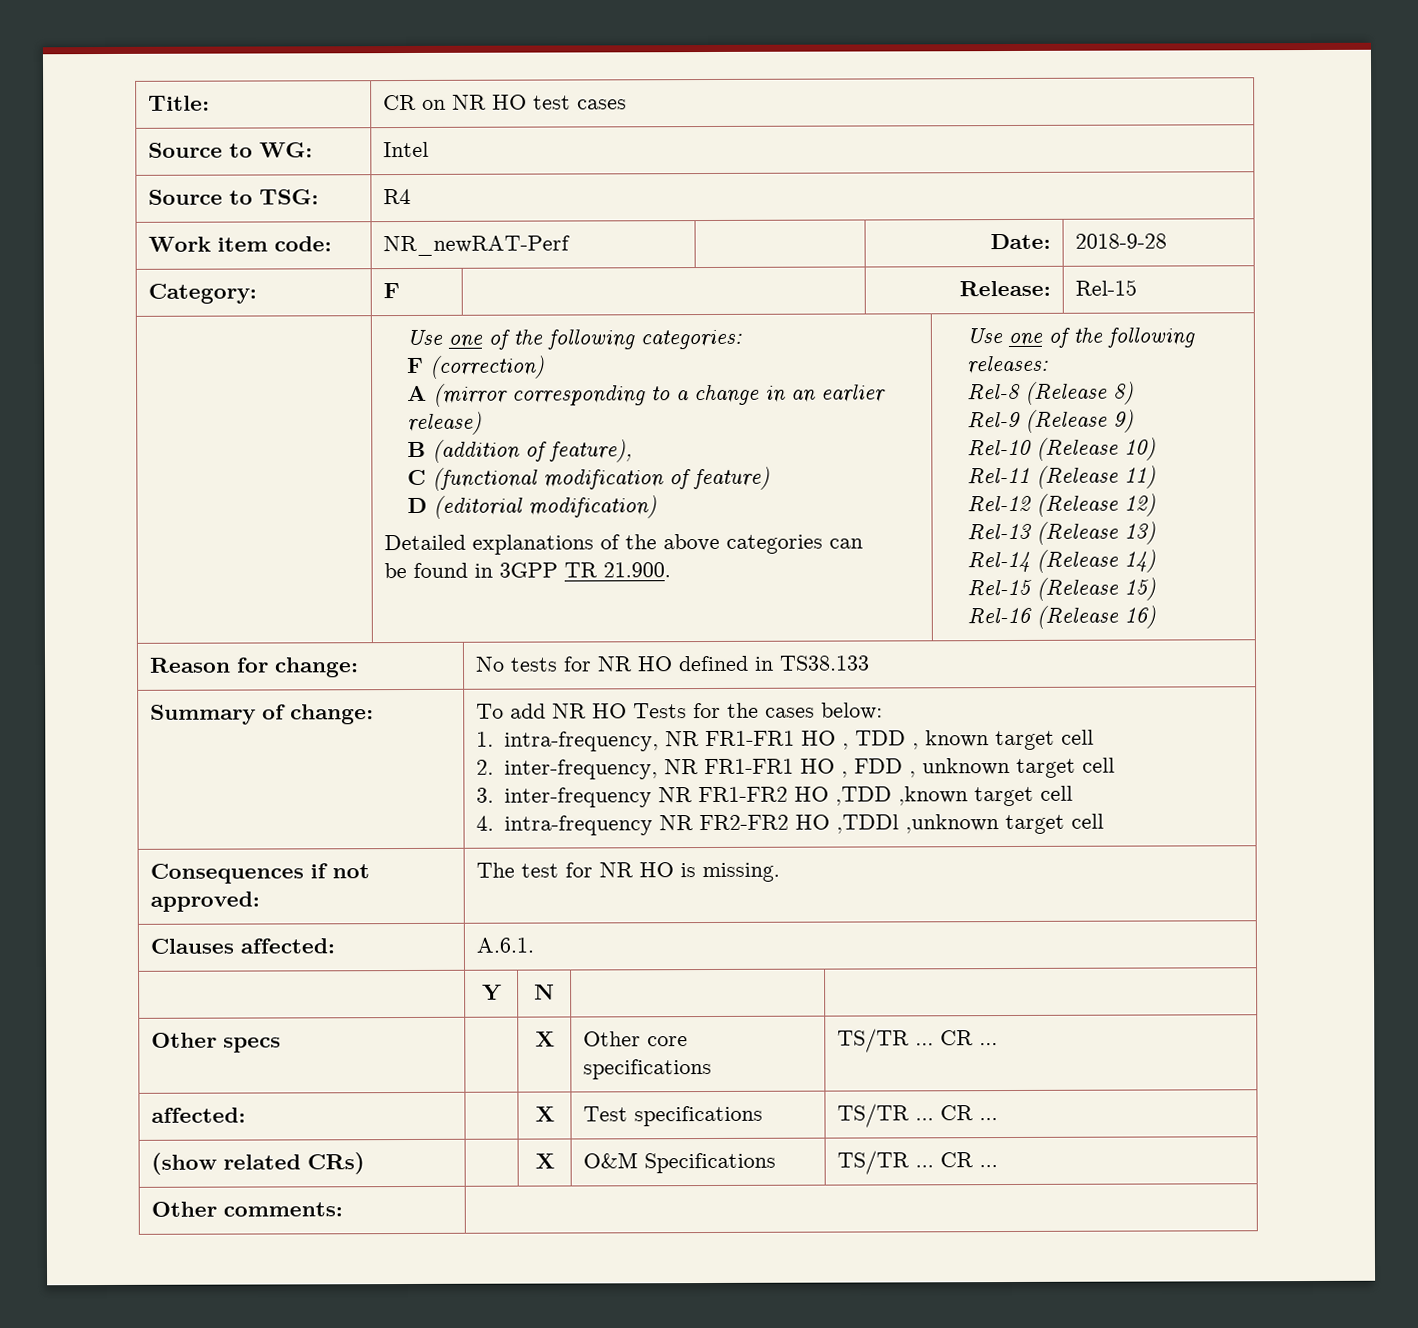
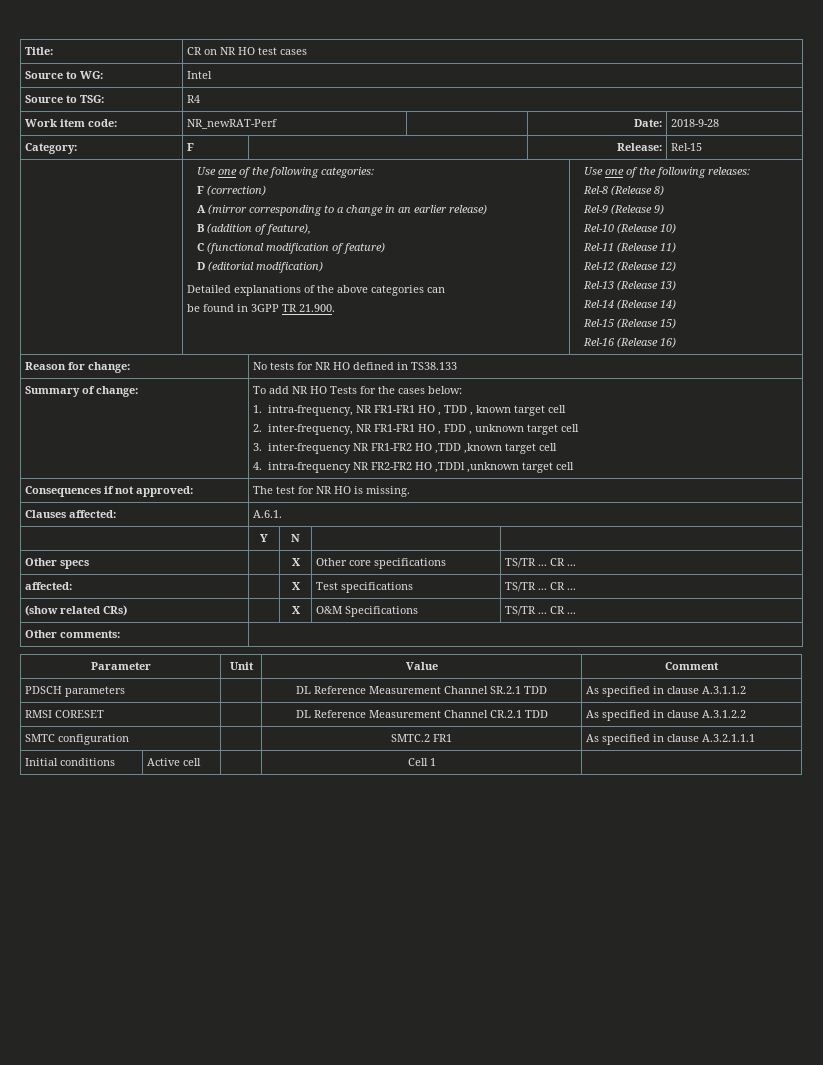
(343, 1209) none -> [90,662,151,670] [229,662,254,670] [405,662,438,670] [665,662,719,670] [25,686,126,697] [296,686,547,694] [586,686,747,697] [25,710,105,718] [295,710,548,718] [586,710,747,721] [25,734,130,745] [391,734,452,742] [586,734,756,745] [25,758,116,766] [147,758,202,766] [407,758,436,766] // Parameter | Unit | Value | Comment // PDSCH parameters | | DL Reference Measurement Channel SR.2.1 TDD | As specified in clause A.3.1.1.2 // RMSI CORESET | | DL Reference Measurement Channel CR.2.1 TDD | As specified in clause A.3.1.2.2 // SMTC configuration | | SMTC.2 FR1 | As specified in clause A.3.2.1.1.1 // Initial conditions | Active cell | | Cell 1 |

